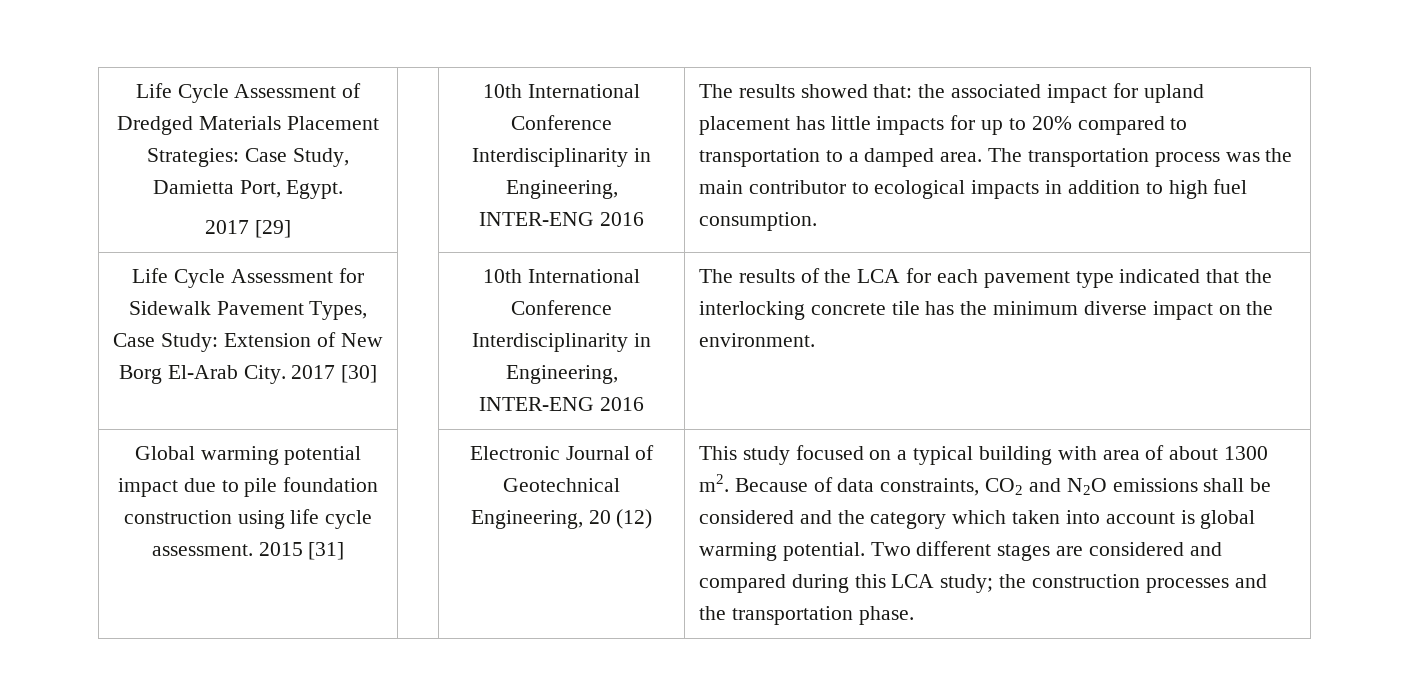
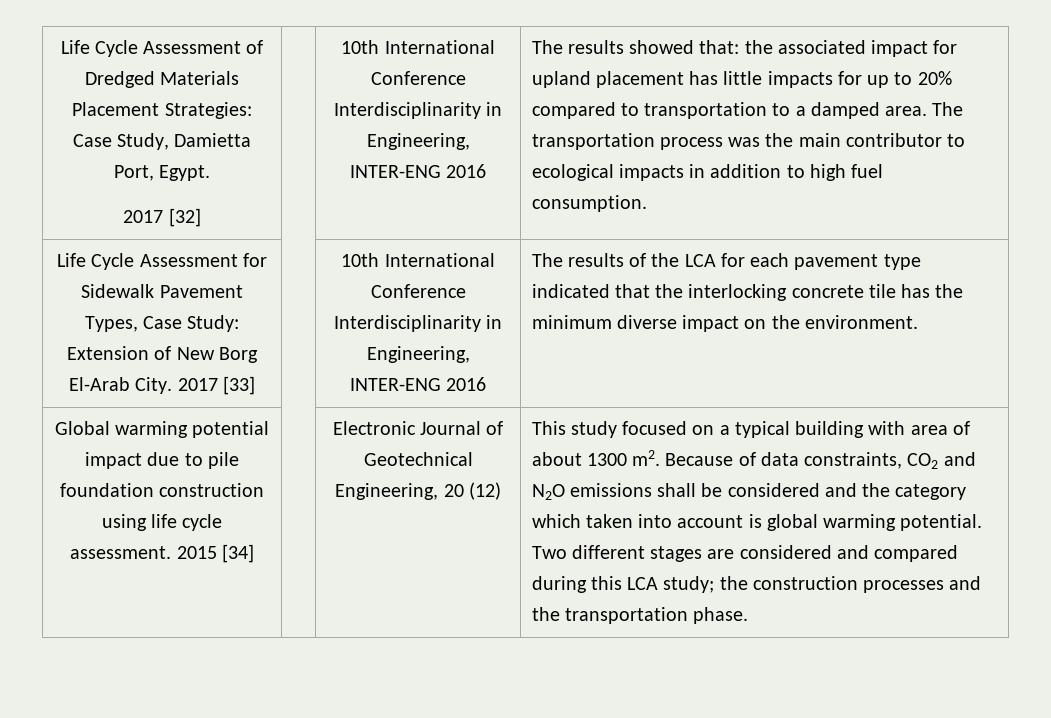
[254,220,291,238] [29] -> [168,208,201,227] [32]
[341,365,378,383] [30] -> [222,376,255,395] [33]
[308,542,345,560] [31] -> [221,544,254,563] [34]

